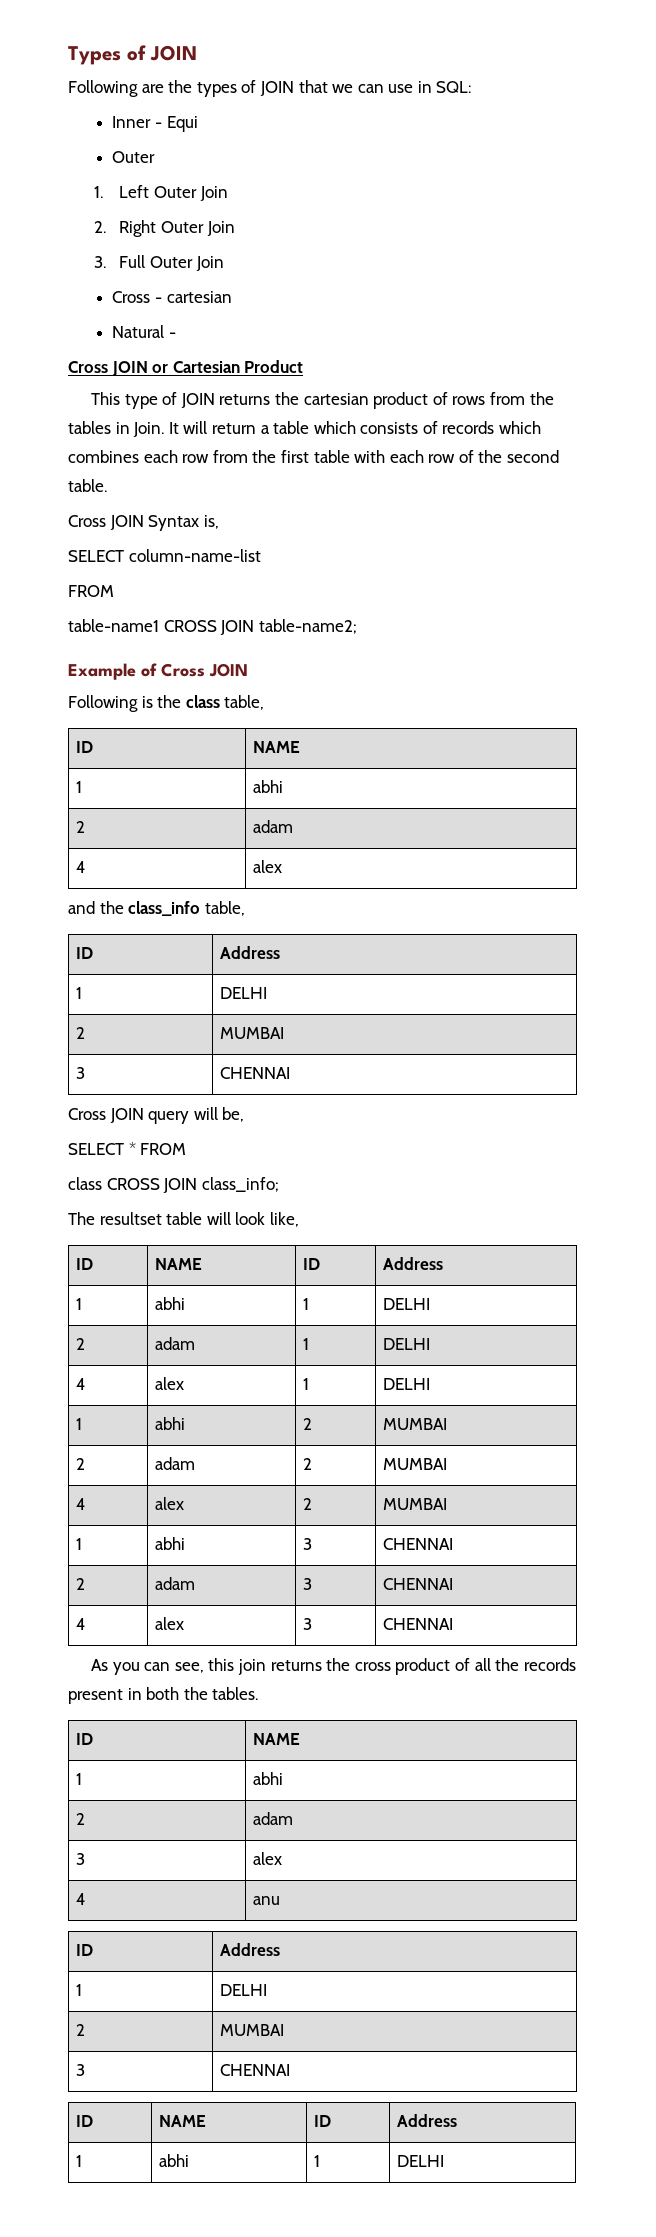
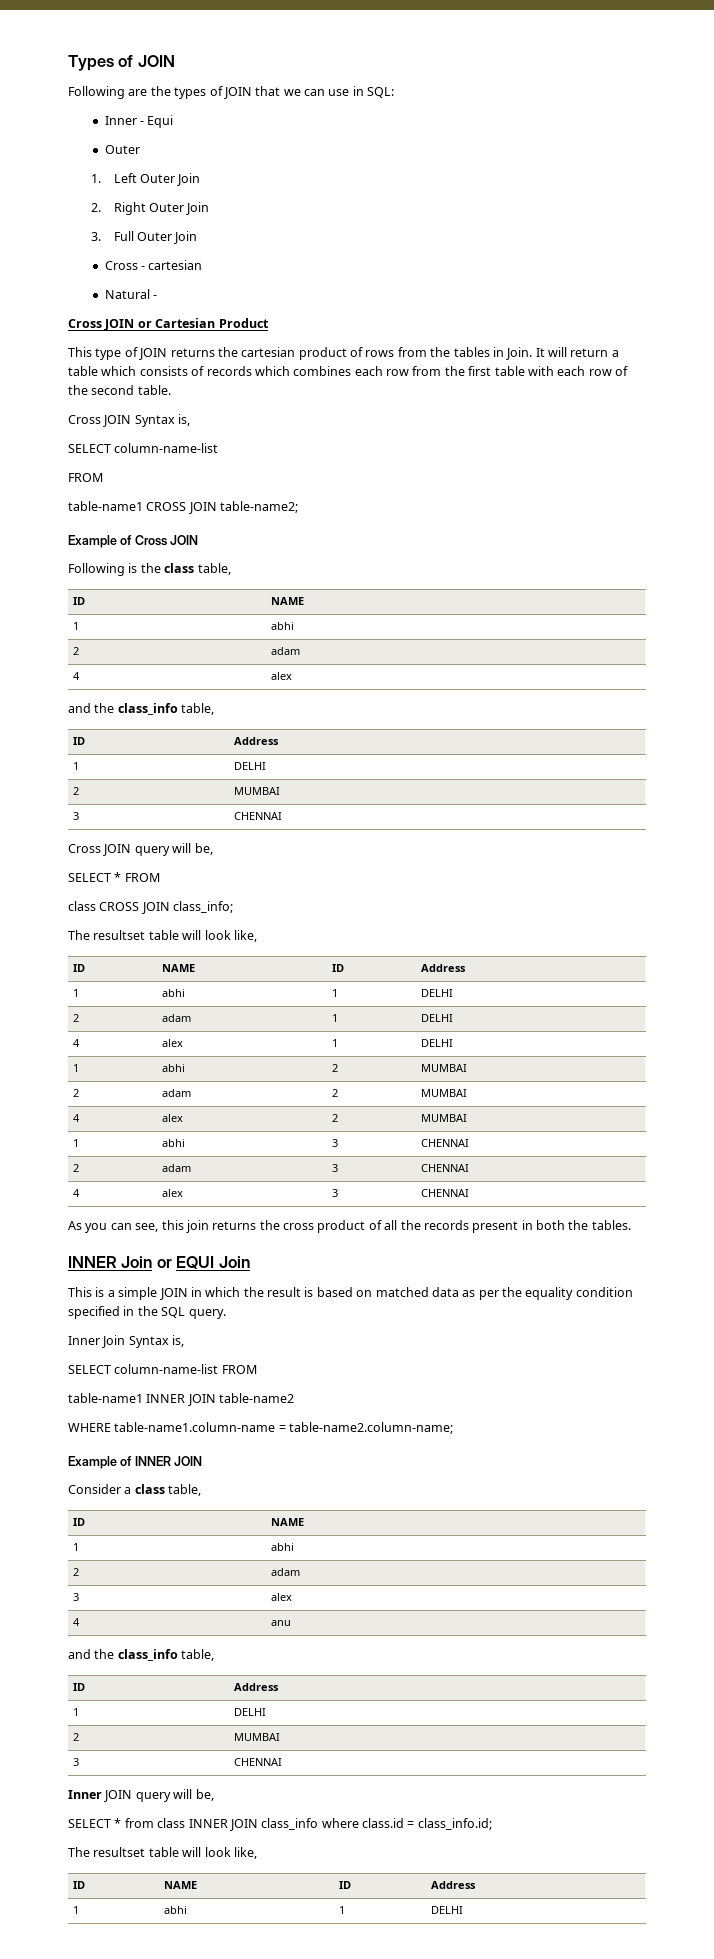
(259, 1693) none -> [68,1256,250,1269] [68,1287,633,1300] [68,1306,226,1319] [68,1335,185,1348] [68,1364,257,1374] [68,1393,295,1406] [68,1422,454,1434] [68,1456,203,1469] [68,1484,202,1496] // INNER Join or EQUI Join // This is a simple JOIN in which the result is based on matched data as per the equality condition specified in the SQL query. // Inner Join Syntax is, // SELECT column-name-list FROM // table-name1 INNER JOIN table-name2 // WHERE table-name1.column-name = table-name2.column-name; // Example of INNER JOIN // Consider a class table,
[76,1944,94,1956] [220,1943,281,1956] [76,1984,83,1996] [220,1984,268,1996] [76,2024,86,2036] [220,2024,285,2036] [76,2064,86,2076] [220,2064,291,2076] // ID | Address // 1 | DELHI // 2 | MUMBAI // 3 | CHENNAI -> [68,1649,215,1661] [73,1683,86,1691] [234,1683,280,1691] [73,1708,80,1716] [234,1708,267,1716] [73,1733,80,1741] [234,1733,281,1741] [73,1758,80,1766] [234,1758,283,1766] [68,1789,214,1802] [68,1818,492,1831] [68,1847,257,1859] // and the class_info table, // ID | Address // 1 | DELHI // 2 | MUMBAI // 3 | CHENNAI // Inner JOIN query will be, // SELECT * from class INNER JOIN class_info where class.id = class_info.id; // The resultset table will look like,

